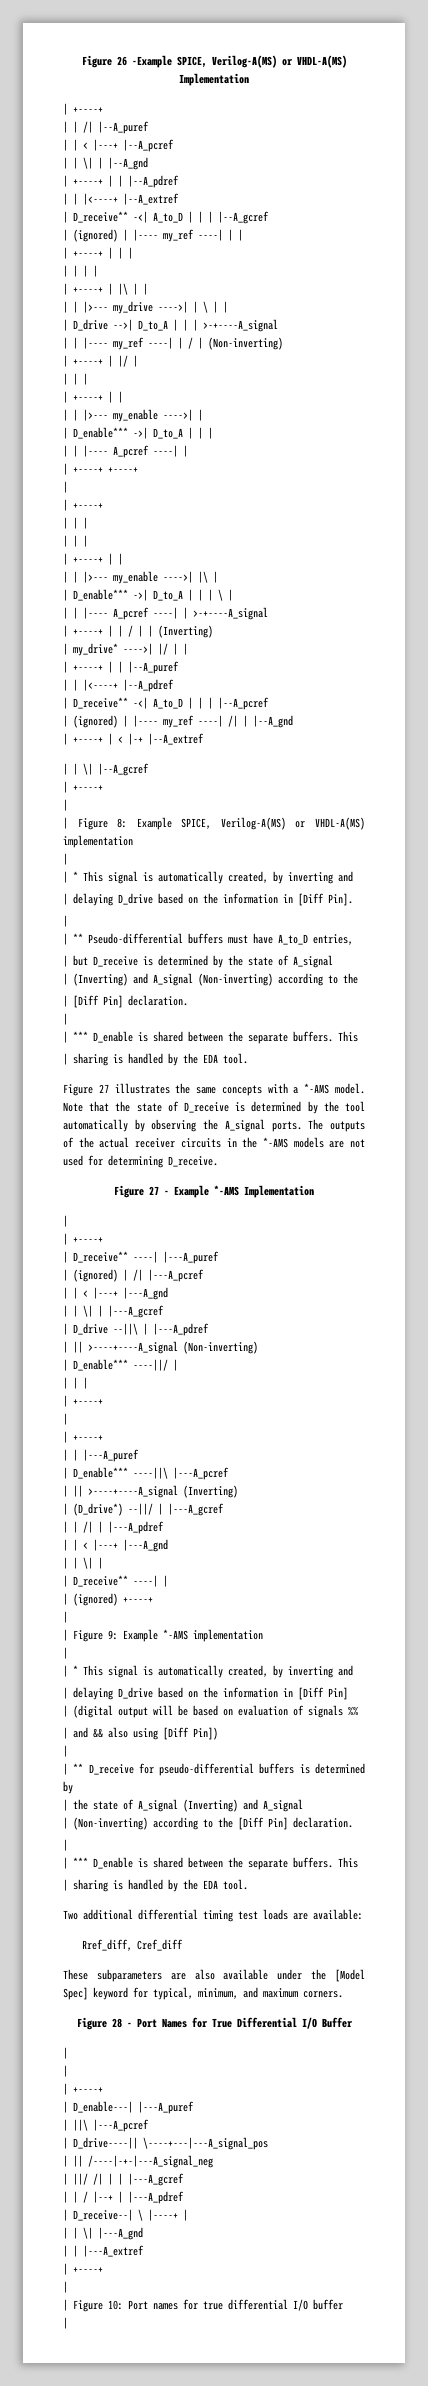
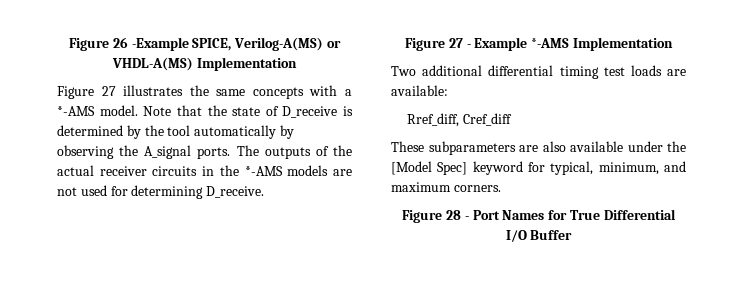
[63,103,103,115] [63,121,149,134] [63,139,174,152] [63,157,148,170] [63,175,179,188] [63,193,179,205] [63,211,269,224] [63,229,243,242] [63,247,133,259] [63,265,98,277] [63,283,148,295] [63,301,228,314] [63,319,278,332] [63,337,283,350] [63,355,138,367] [63,373,88,385] [63,391,123,403] [63,409,203,422] [63,427,213,439] [63,445,188,458] [63,463,138,475] [63,481,68,493] [63,499,103,511] [63,517,88,529] [63,535,88,547] [63,553,123,565] [63,571,218,584] [63,589,233,601] [63,607,268,620] [63,625,213,638] [63,643,188,656] [63,661,179,674] [63,679,174,692] [63,697,269,710] [63,715,293,728] [63,733,204,745] [63,763,149,776] [63,781,103,793] [63,799,68,811] [63,817,365,830] [63,835,133,848] [63,853,68,865] [63,871,353,884] [63,893,353,906] [63,915,68,927] [63,933,353,945] [63,955,333,968] [63,973,358,986] [63,995,188,1008] [63,1013,68,1025] [63,1031,358,1044] [63,1053,248,1066] // | +----+ // | | /| |--A_puref // | | < |---+ |--A_pcref // | | \| | |--A_gnd // | +----+ | | |--A_pdref // | | |<----+ |--A_extref // | D_receive** -<| A_to_D | | | |--A_gcref // | (ignored) | |---- my_ref ----| | | // | +----+ | | | // | | | | // | +----+ | |\ | | // | | |>--- my_drive ---->| | \ | | // | D_drive -->| D_to_A | | | >-+----A_signal // | | |---- my_ref ----| | / | (Non-inverting) // | +----+ | |/ | // | | | // | +----+ | | // | | |>--- my_enable ---->| | // | D_enable*** ->| D_to_A | | | // | | |---- A_pcref ----| | // | +----+ +----+ // | // | +----+ // | | | // | | | // | +----+ | | // | | |>--- my_enable ---->| |\ | // | D_enable*** ->| D_to_A | | | \ | // | | |---- A_pcref ----| | >-+----A_signal // | +----+ | | / | | (Inverting) // | my_drive* ---->| |/ | | // | +----+ | | |--A_puref // | | |<----+ |--A_pdref // | D_receive** -<| A_to_D | | | |--A_pcref // | (ignored) | |---- my_ref ----| /| | |--A_gnd // | +----+ | < |-+ |--A_extref // | | \| |--A_gcref // | +----+ // | // | Figure 8: Example SPICE, Verilog-A(MS) or VHDL-A(MS) implementation // | // | * This signal is automatically created, by inverting and // | delaying D_drive based on the information in [Diff Pin]. // | // | ** Pseudo-differential buffers must have A_to_D entries, // | but D_receive is determined by the state of A_signal // | (Inverting) and A_signal (Non-inverting) according to the // | [Diff Pin] declaration. // | // | *** D_enable is shared between the separate buffers. This // | sharing is handled by the EDA tool. -> (297, 64) none
[63,1215,68,1227] [63,1233,103,1245] [63,1251,219,1264] [63,1269,204,1282] [63,1287,168,1300] [63,1305,164,1318] [63,1323,209,1336] [63,1341,258,1354] [63,1359,178,1371] [63,1377,88,1389] [63,1395,103,1407] [63,1413,68,1425] [63,1431,103,1443] [63,1449,139,1462] [63,1467,229,1480] [63,1485,238,1498] [63,1503,224,1516] [63,1521,164,1534] [63,1539,168,1552] [63,1557,103,1569] [63,1575,168,1587] [63,1593,153,1606] [63,1611,68,1623] [63,1629,263,1642] [63,1647,68,1659] [63,1665,353,1678] [63,1687,348,1700] [63,1705,358,1718] [63,1727,218,1740] [63,1745,68,1757] [63,1763,365,1776] [63,1781,73,1794] [63,1799,303,1812] [63,1817,353,1830] [63,1839,68,1851] [63,1857,358,1870] [63,1879,248,1892] // | // | +----+ // | D_receive** ----| |---A_puref // | (ignored) | /| |---A_pcref // | | < |---+ |---A_gnd // | | \| | |---A_gcref // | D_drive --||\ | |---A_pdref // | || >----+----A_signal (Non-inverting) // | D_enable*** ----||/ | // | | | // | +----+ // | // | +----+ // | | |---A_puref // | D_enable*** ----||\ |---A_pcref // | || >----+----A_signal (Inverting) // | (D_drive*) --||/ | |---A_gcref // | | /| | |---A_pdref // | | < |---+ |---A_gnd // | | \| | // | D_receive** ----| | // | (ignored) +----+ // | // | Figure 9: Example *-AMS implementation // | // | * This signal is automatically created, by inverting and // | delaying D_drive based on the information in [Diff Pin] // | (digital output will be based on evaluation of signals %% // | and && also using [Diff Pin]) // | // | ** D_receive for pseudo-differential buffers is determined by // | the state of A_signal (Inverting) and A_signal // | (Non-inverting) according to the [Diff Pin] declaration. // | // | *** D_enable is shared between the separate buffers. This // | sharing is handled by the EDA tool. -> (673, 44) none
[63,2047,68,2059] [63,2065,68,2077] [63,2083,103,2095] [63,2101,194,2114] [63,2119,149,2132] [63,2137,268,2150] [63,2155,213,2168] [63,2173,184,2186] [63,2191,184,2204] [63,2209,188,2221] [63,2227,143,2240] [63,2245,144,2257] [63,2263,103,2275] [63,2281,68,2293] [63,2299,343,2312] [63,2317,68,2329] // | // | // | +----+ // | D_enable---| |---A_puref // | ||\ |---A_pcref // | D_drive----|| \----+---|---A_signal_pos // | || /----|-+-|---A_signal_neg // | ||/ /| | | |---A_gcref // | | / |--+ | |---A_pdref // | D_receive--| \ |----+ | // | | \| |---A_gnd // | | |---A_extref // | +----+ // | // | Figure 10: Port names for true differential I/O buffer // | -> (573, 235) none

